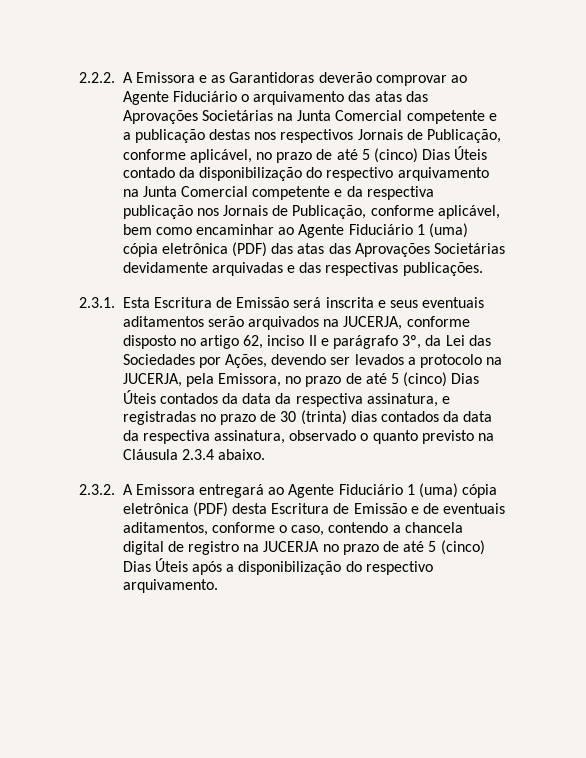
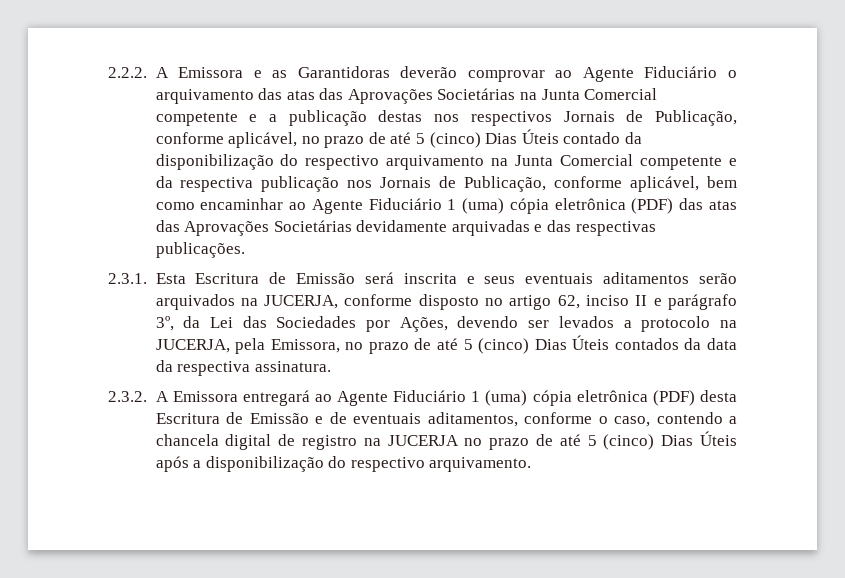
[366,393,451,407] [122,410,493,425] [122,430,495,444] [122,449,266,460] assinatura, e registradas no prazo de 30 (trinta) dias contados da data da respectiva assinatura, observado o quanto previsto na Cláusula 2.3.4 abaixo. -> [254,361,331,372] assinatura.

